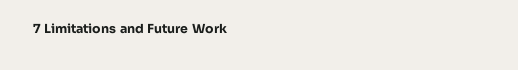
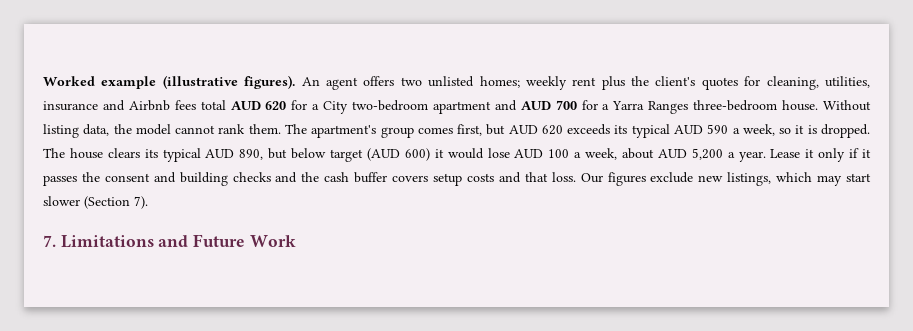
[33,23,41,33] 7 -> [43,75,871,90] [43,100,872,114] [43,124,870,138] [43,148,871,162] [43,172,872,186] [43,196,148,209] [43,235,56,247] Worked example (illustrative figures). An agent offers two unlisted homes; weekly rent plus the client's quotes for cleaning, utilities, insurance and Airbnb fees total AUD 620 for a City two-bedroom apartment and AUD 700 for a Yarra Ranges three-bedroom house. Without listing data, the model cannot rank them. The apartment's group comes first, but AUD 620 exceeds its typical AUD 590 a week, so it is dropped. The house clears its typical AUD 890, but below target (AUD 600) it would lose AUD 100 a week, about AUD 5,200 a year. Lease it only if it passes the consent and building checks and the cash buffer covers setup costs and that loss. Our figures exclude new listings, which may start slower (Section 7). // 7.

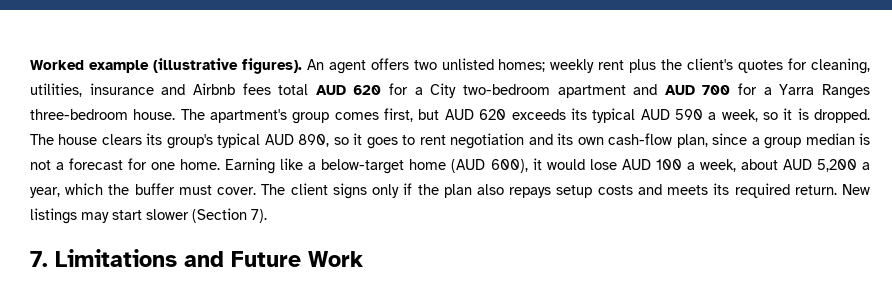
[823,100,872,111] [43,124,281,138] Without listing data, the model cannot rank them. -> (176, 114) none
(158, 153) none -> [166,134,213,149] group's
[268,148,430,162] but below target (AUD 600) -> [333,133,870,149] [30,158,528,174] so it goes to rent negotiation and its own cash-flow plan, since a group median is not a forecast for one home. Earning like a below-target home (AUD 600),
[738,148,871,162] [43,172,813,186] year. Lease it only if it passes the consent and building checks and the cash buffer covers setup costs and that loss. Our figures exclude new listings, which -> [30,183,871,199] [30,208,77,224] year, which the buffer must cover. The client signs only if the plan also repays setup costs and meets its required return. New listings

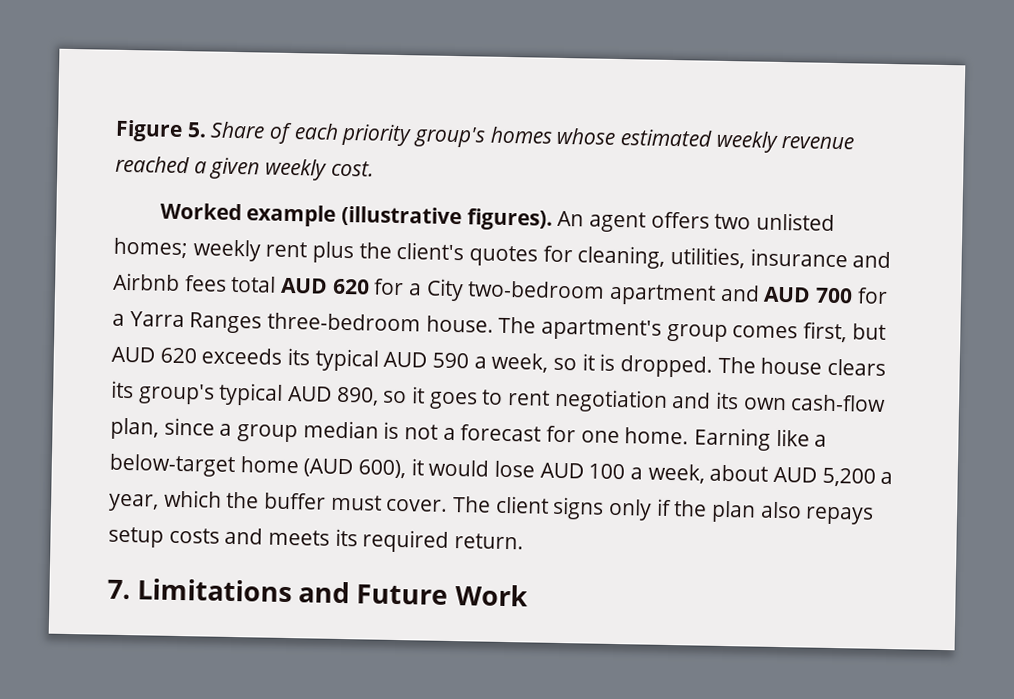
(30, 65) none -> [115,119,855,153] [115,155,374,181] Figure 5. Share of each priority group's homes whose estimated weekly revenue reached a given weekly cost. //
[842,184,871,195] [30,208,267,224] New listings may start slower (Section 7). -> (525, 541) none

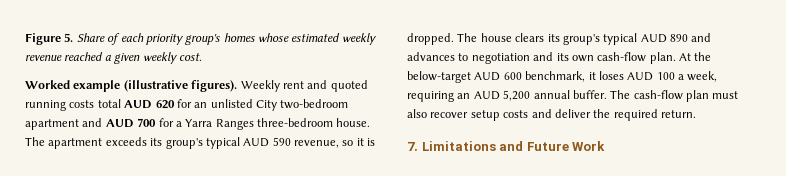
[557,210,835,233] [113,237,892,269] [113,272,227,292] An agent offers two unlisted homes; weekly rent plus the client's quotes for cleaning, utilities, insurance and Airbnb fees -> [240,80,368,92] [25,100,95,111] Weekly rent and quoted running costs
[408,283,423,296] a -> [194,99,253,108] an unlisted
[541,318,886,343] [111,346,197,364] apartment's group comes first, but AUD 620 -> [48,138,103,149] apartment
(311, 356) none -> [165,138,203,149] group's
[473,352,549,373] a week, -> [294,140,339,148] revenue,
[335,386,551,410] 890, so it goes to rent -> [670,33,712,42] [407,52,469,61] 890 and advances to
[110,417,828,451] [109,453,894,487] [108,489,875,525] plan, since a group median is not a forecast for one home. Earning like a below-target home (AUD 600), it would lose AUD 100 a week, about AUD 5,200 a year, which the buffer must cover. The client signs only if the plan also repays -> [649,52,712,64] [407,71,718,83] [407,90,739,102] [407,109,469,118] plan. At the below-target AUD 600 benchmark, it loses AUD 100 a week, requiring an AUD 5,200 annual buffer. The cash-flow plan must also recover
[268,528,358,547] meets its -> [554,109,611,118] deliver the

